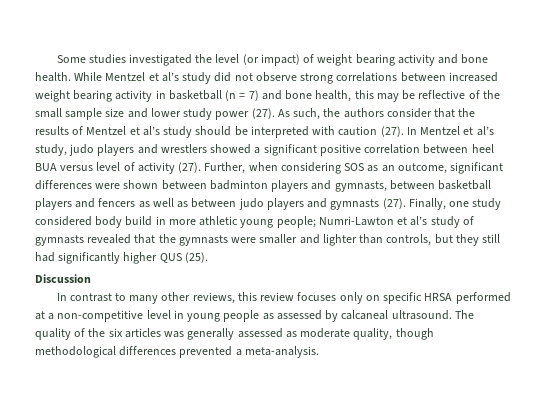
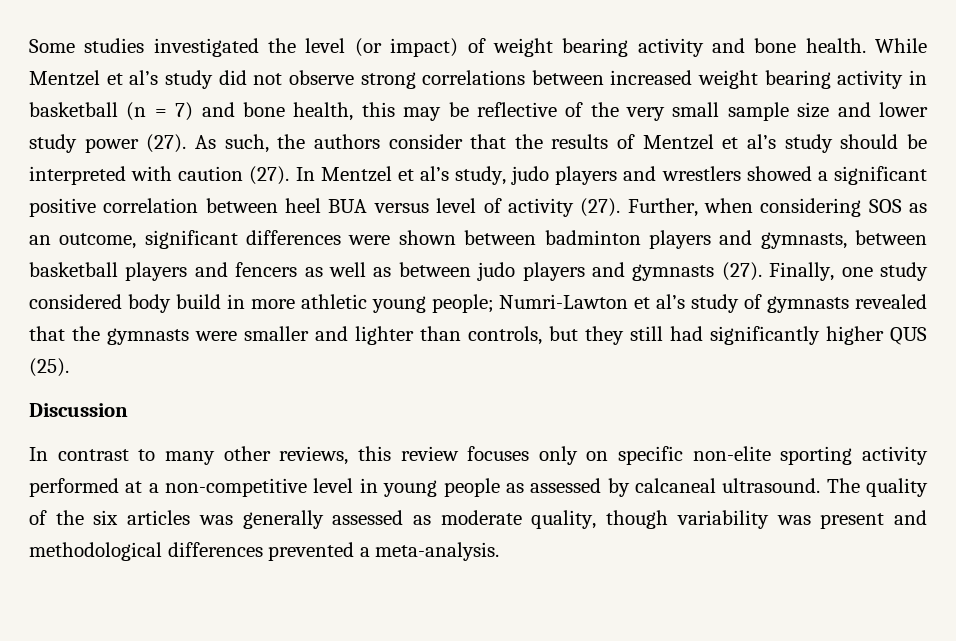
(500, 94) none -> [626,107,666,121] very
[424,293,453,301] HRSA -> [692,446,928,465] non-elite sporting activity
(434, 334) none -> [676,510,927,529] variability was present and

